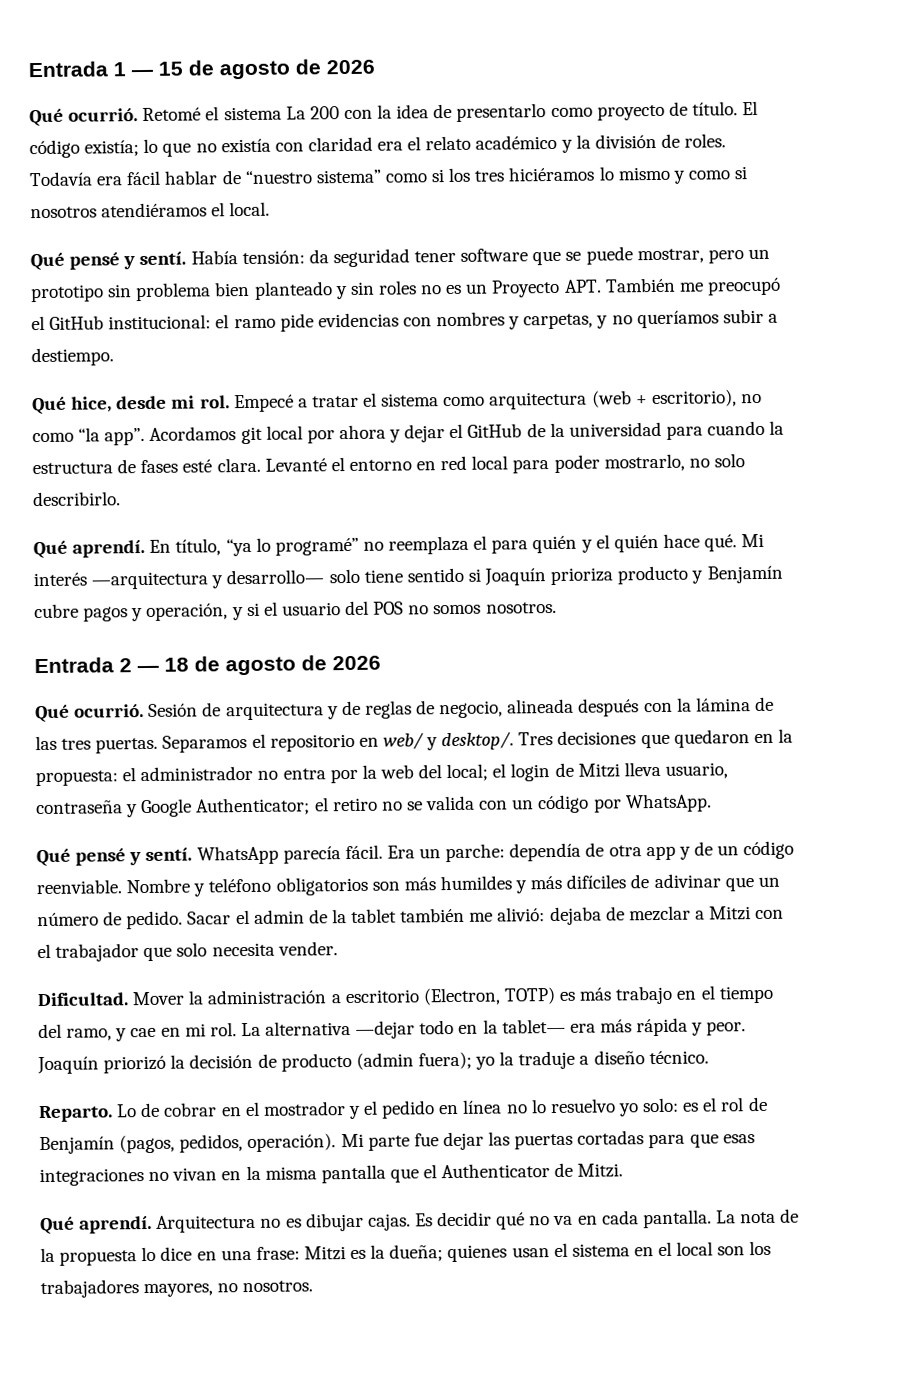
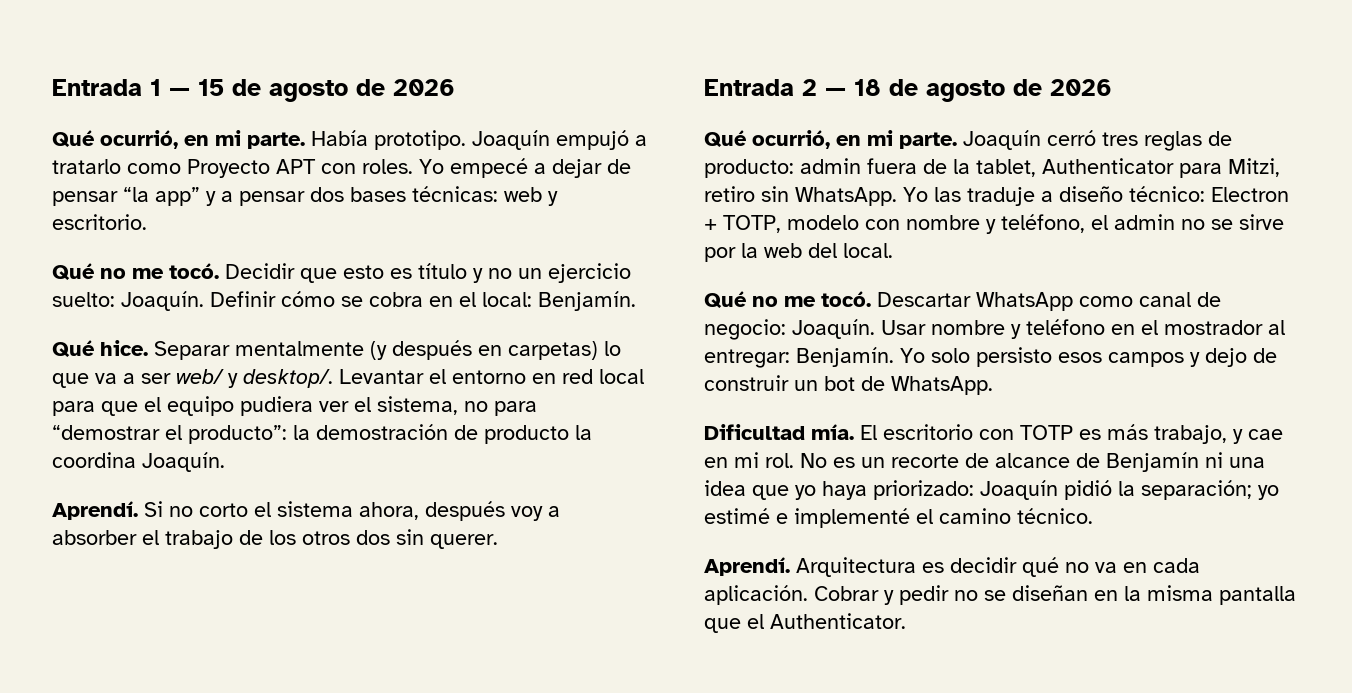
[68,100,759,122] [29,133,727,159] [29,166,748,187] [30,201,271,219] [30,246,770,271] [30,277,781,303] [31,308,778,332] [31,347,114,367] [32,389,762,415] [32,420,785,446] [32,457,327,475] ocurrió. Retomé el sistema La 200 con la idea de presentarlo como proyecto de título. El código existía; lo que no existía con claridad era el relato académico y la división de roles. Todavía era fácil hablar de “nuestro sistema” como si los tres hiciéramos lo mismo y como si nosotros atendiéramos el local. // Qué pensé y sentí. Había tensión: da seguridad tener software que se puede mostrar, pero un prototipo sin problema bien planteado y sin roles no es un Proyecto APT. También me preocupó el GitHub institucional: el ramo pide evidencias con nombres y carpetas, y no queríamos subir a destiempo. // Qué hice, desde mi rol. Empecé a tratar el sistema como arquitectura (web + escritorio), no como “la app”. Acordamos git local por ahora y dejar el GitHub de la universidad para cuando la estructura de fases esté clara. Levanté -> [100,130,647,150] [52,158,631,178] [52,186,558,206] [52,214,147,230] [52,263,631,283] [52,291,636,311] [52,340,621,360] [52,369,424,388] ocurrió, en mi parte. Había prototipo. Joaquín empujó a tratarlo como Proyecto APT con roles. Yo empecé a dejar de pensar “la app” y a pensar dos bases técnicas: web y escritorio. // Qué no me tocó. Decidir que esto es título y no un ejercicio suelto: Joaquín. Definir cómo se cobra en el local: Benjamín. // Qué hice. Separar mentalmente (y después en carpetas) lo que va a ser web/ y desktop/. Levantar
[553,453,745,473] [33,491,121,507] [33,533,765,559] [33,565,783,590] [34,600,557,622] poder mostrarlo, no solo describirlo. // Qué aprendí. En título, “ya lo programé” no reemplaza el para quién y el quién hace qué. Mi interés —arquitectura y desarrollo— solo tiene sentido si Joaquín prioriza producto y Benjamín cubre pagos y operación, y si el usuario del POS no somos nosotros. -> [101,396,537,416] [52,424,592,444] [52,452,225,472] [52,501,560,521] [52,529,498,549] que el equipo pudiera ver el sistema, no para “demostrar el producto”: la demostración de producto la coordina Joaquín. // Aprendí. Si no corto el sistema ahora, después voy a absorber el trabajo de los otros dos sin querer.
[74,696,774,721] [35,728,793,754] [35,761,728,787] [36,793,712,818] [36,840,795,867] [36,873,780,897] [37,905,785,930] [37,941,338,962] [37,985,774,1007] [38,1023,113,1041] ocurrió. Sesión de arquitectura y de reglas de negocio, alineada después con la lámina de las tres puertas. Separamos el repositorio en web/ y desktop/. Tres decisiones que quedaron en la propuesta: el administrador no entra por la web del local; el login de Mitzi lleva usuario, contraseña y Google Authenticator; el retiro no se valida con un código por WhatsApp. // Qué pensé y sentí. WhatsApp parecía fácil. Era un parche: dependía de otra app y de un código reenviable. Nombre y teléfono obligatorios son más humildes y más difíciles de adivinar que un número de pedido. Sacar el admin de la tablet también me alivió: dejaba de mezclar a Mitzi con el trabajador que solo necesita vender. // Dificultad. Mover la administración a escritorio (Electron, TOTP) es más trabajo en el tiempo del ramo, -> [752,130,1232,151] [704,158,1280,178] [704,186,1289,206] [704,214,1284,234] [704,243,893,262] [704,291,1221,311] [704,319,1285,340] [704,347,1277,368] [704,375,993,395] [704,424,1227,444] ocurrió, en mi parte. Joaquín cerró tres reglas de producto: admin fuera de la tablet, Authenticator para Mitzi, retiro sin WhatsApp. Yo las traduje a diseño técnico: Electron + TOTP, modelo con nombre y teléfono, el admin no se sirve por la web del local. // Qué no me tocó. Descartar WhatsApp como canal de negocio: Joaquín. Usar nombre y teléfono en el mostrador al entregar: Benjamín. Yo solo persisto esos campos y dejo de construir un bot de WhatsApp. // Dificultad mía. El escritorio con TOTP es más trabajo,
[240,1017,747,1039] [37,1050,709,1075] [39,1096,768,1123] [39,1130,755,1155] [39,1167,218,1187] La alternativa —dejar todo en la tablet— era más rápida y peor. Joaquín priorizó la decisión de producto (admin fuera); yo la traduje a diseño técnico. // Reparto. Lo de cobrar en el mostrador y el pedido en línea no lo resuelvo yo solo: es el rol de Benjamín (pagos, pedidos, operación). Mi parte fue dejar las puertas cortadas para que esas integraciones no vivan -> [800,452,1265,472] [704,480,1279,500] [704,508,1093,528] [704,557,1200,577] [704,585,1088,605] No es un recorte de alcance de Benjamín ni una idea que yo haya priorizado: Joaquín pidió la separación; yo estimé e implementé el camino técnico. // Aprendí. Arquitectura es decidir qué no va en cada aplicación. Cobrar y pedir no se diseñan
[441,1162,624,1179] [40,1208,800,1235] [40,1240,772,1266] [40,1279,314,1299] Authenticator de Mitzi. // Qué aprendí. Arquitectura no es dibujar cajas. Es decidir qué no va en cada pantalla. La nota de la propuesta lo dice en una frase: Mitzi es la dueña; quienes usan el sistema en el local son los trabajadores mayores, no nosotros. -> [770,613,906,629] Authenticator.

